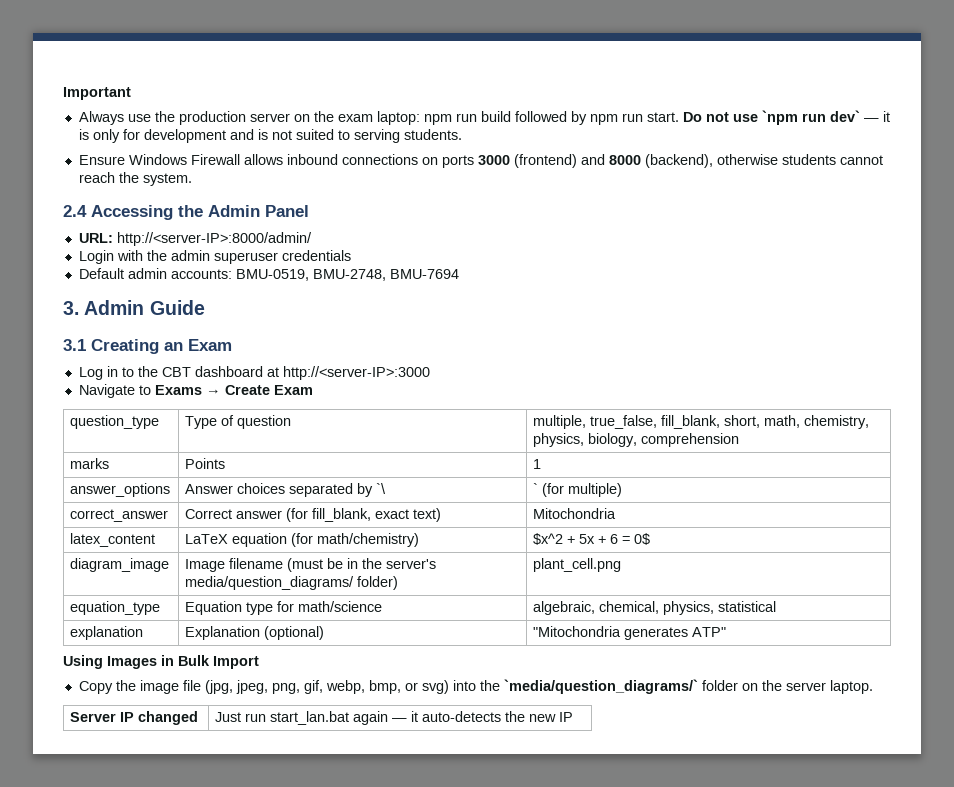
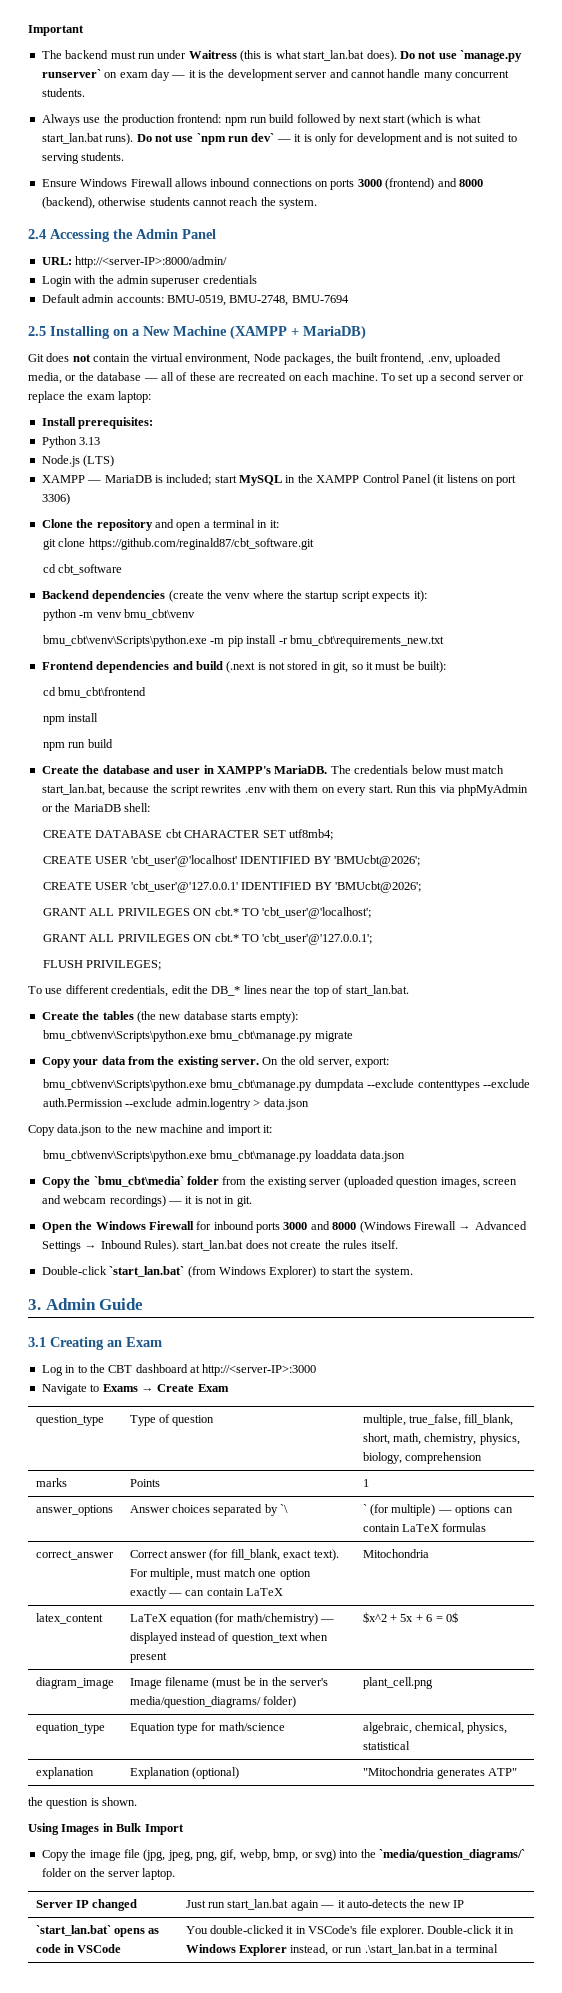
(131, 93) none -> [41,50,522,62] [41,69,509,81] [41,88,85,97] // The backend must run under Waitress (this is what start_lan.bat does). Do not use `manage.py runserver` on exam day — it is the development server and cannot handle many concurrent students.
[249,111,420,125] server on the exam laptop: -> [177,114,222,123] frontend:
[589,112,679,125] npm run start. -> [358,114,481,126] [41,133,134,145] next start (which is what start_lan.bat runs).
(459, 274) none -> [28,325,366,340] [28,353,501,365] [28,372,525,384] [28,391,152,403] [41,417,154,429] [41,436,101,448] [41,455,115,467] [41,474,517,486] [41,493,70,505] [41,519,279,531] [43,538,314,550] [43,564,123,575] [41,590,427,602] [43,609,196,621] [43,635,444,647] [41,661,446,673] [43,687,147,698] [43,713,99,725] [43,739,113,751] [41,765,505,774] [41,784,528,796] [41,803,150,812] [43,829,333,840] [43,855,420,867] [43,881,421,893] [43,907,372,919] [43,933,373,945] [43,960,162,970] [28,985,409,997] [41,1011,299,1023] [43,1030,353,1042] [41,1056,389,1068] [43,1079,530,1091] [43,1098,309,1110] [28,1124,272,1136] [43,1150,406,1162] [41,1176,517,1188] [41,1195,252,1207] [41,1221,527,1233] [41,1240,398,1252] [41,1266,413,1278] // 2.5 Installing on a New Machine (XAMPP + MariaDB) // Git does not contain the virtual environment, Node packages, the built frontend, .env, uploaded media, or the database — all of these are recreated on each machine. To set up a second server or replace the exam laptop: // Install prerequisites: // Python 3.13 // Node.js (LTS) // XAMPP — MariaDB is included; start MySQL in the XAMPP Control Panel (it listens on port 3306) // Clone the repository and open a terminal in it: // git clone https://github.com/reginald87/cbt_software.git // cd cbt_software // Backend dependencies (create the venv where the startup script expects it): // python -m venv bmu_cbt\venv // bmu_cbt\venv\Scripts\python.exe -m pip install -r bmu_cbt\requirements_new.txt // Frontend dependencies and build (.next is not stored in git, so it must be built): // cd bmu_cbt\frontend // npm install // npm run build // Create the database and user in XAMPP's MariaDB. The credentials below must match start_lan.bat, because the script rewrites .env with them on every start. Run this via phpMyAdmin or the MariaDB shell: // CREATE DATABASE cbt CHARACTER SET utf8mb4; // CREATE USER 'cbt_user'@'localhost' IDENTIFIED BY 'BMUcbt@2026'; // CREATE USER 'cbt_user'@'127.0.0.1' IDENTIFIED BY 'BMUcbt@2026'; // GRANT ALL PRIVILEGES ON cbt.* TO 'cbt_user'@'localhost'; // GRANT ALL PRIVILEGES ON cbt.* TO 'cbt_user'@'127.0.0.1'; // FLUSH PRIVILEGES; // To use different credentials, edit the DB_* lines near the top of start_lan.bat. // Create the tables (the new database starts empty): // bmu_cbt\venv\Scripts\python.exe bmu_cbt\manage.py migrate // Copy your data from the existing server. On the old server, export: // bmu_cbt\venv\Scripts\python.exe bmu_cbt\manage.py dumpdata --exclude contenttypes --exclude auth.Permission --exclude admin.logentry > data.json // Copy data.json to the new machine and import it: // bmu_cbt\venv\Scripts\python.exe bmu_cbt\manage.py loaddata data.json // Copy the `bmu_cbt\media` folder from the existing server (uploaded question images, screen and webcam recordings) — it is not in git. // Open the Windows Firewall for inbound ports 3000 and 8000 (Windows Firewall → Advanced Settings → Inbound Rules). start_lan.bat does not create the rules itself. // Double-click `start_lan.bat` (from Windows Explorer) to start the system.
(623, 490) none -> [437,1505,513,1516] [362,1523,487,1532] — options can contain LaTeX formulas
[413,508,442,522] text) -> [313,1549,339,1561] [129,1568,311,1580] [129,1587,284,1599] text). For multiple, must match one option exactly — can contain LaTeX
(420, 540) none -> [320,1619,335,1622] [129,1632,329,1644] [129,1652,167,1663] — displayed instead of question_text when present
(727, 632) none -> [28,1797,138,1809] // the question is shown.
(574, 717) none -> [35,1925,160,1937] [35,1944,122,1953] [185,1925,515,1937] [185,1944,498,1956] // `start_lan.bat` opens as code in VSCode | You double-clicked it in VSCode's file explorer. Double-click it in Windows Explorer instead, or run .\start_lan.bat in a terminal

